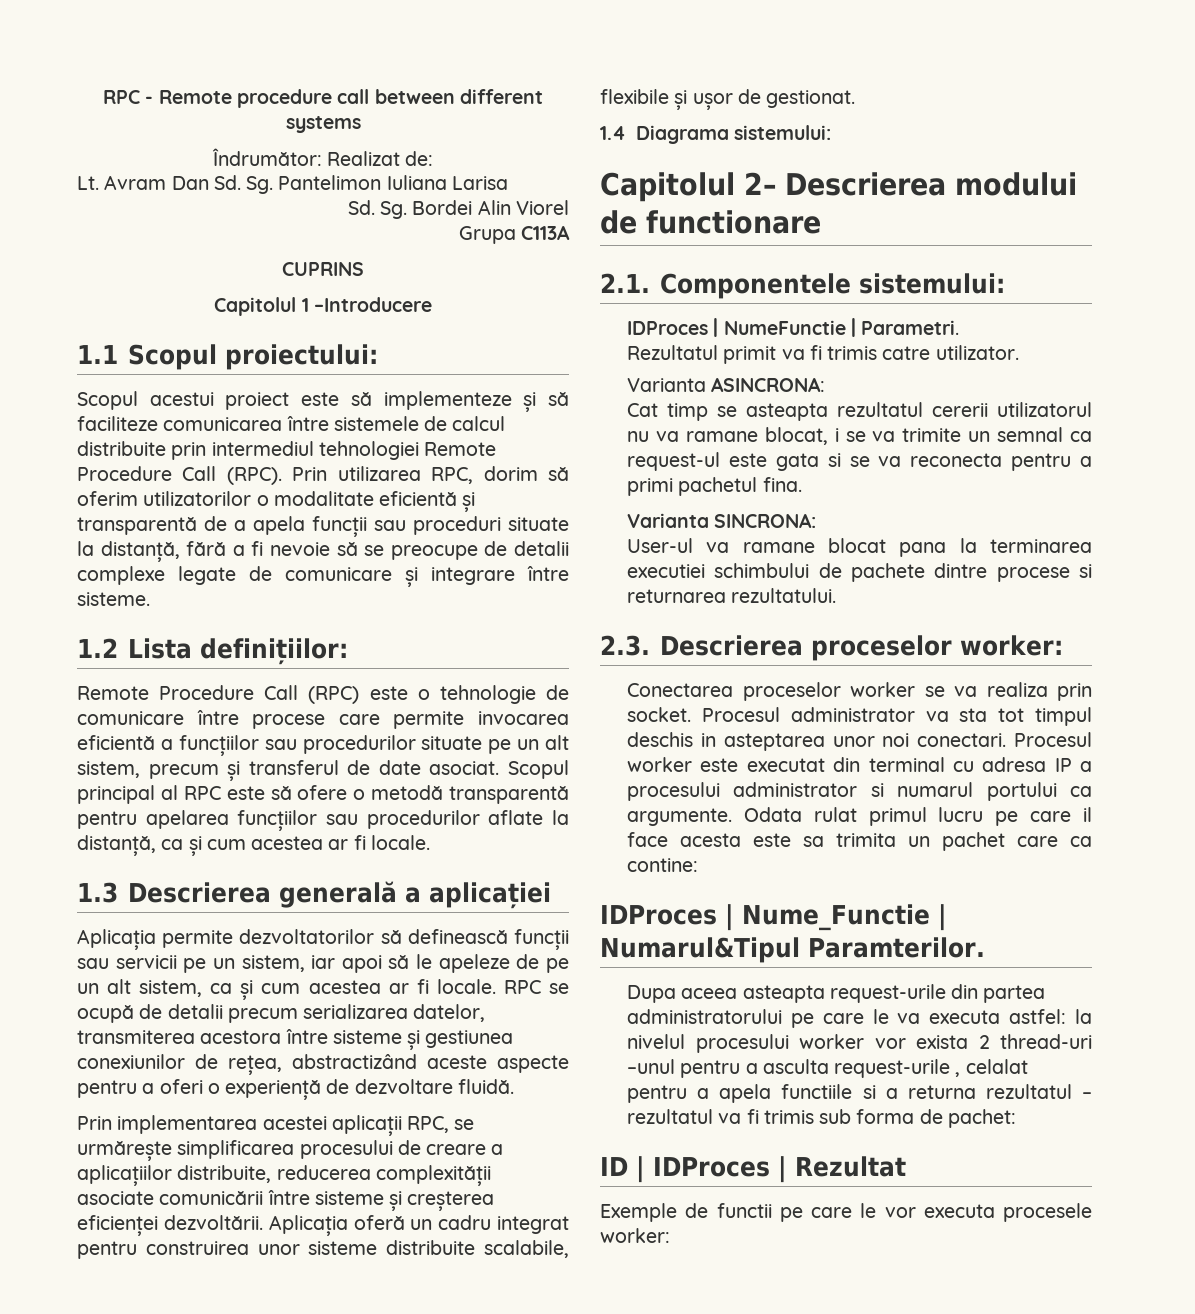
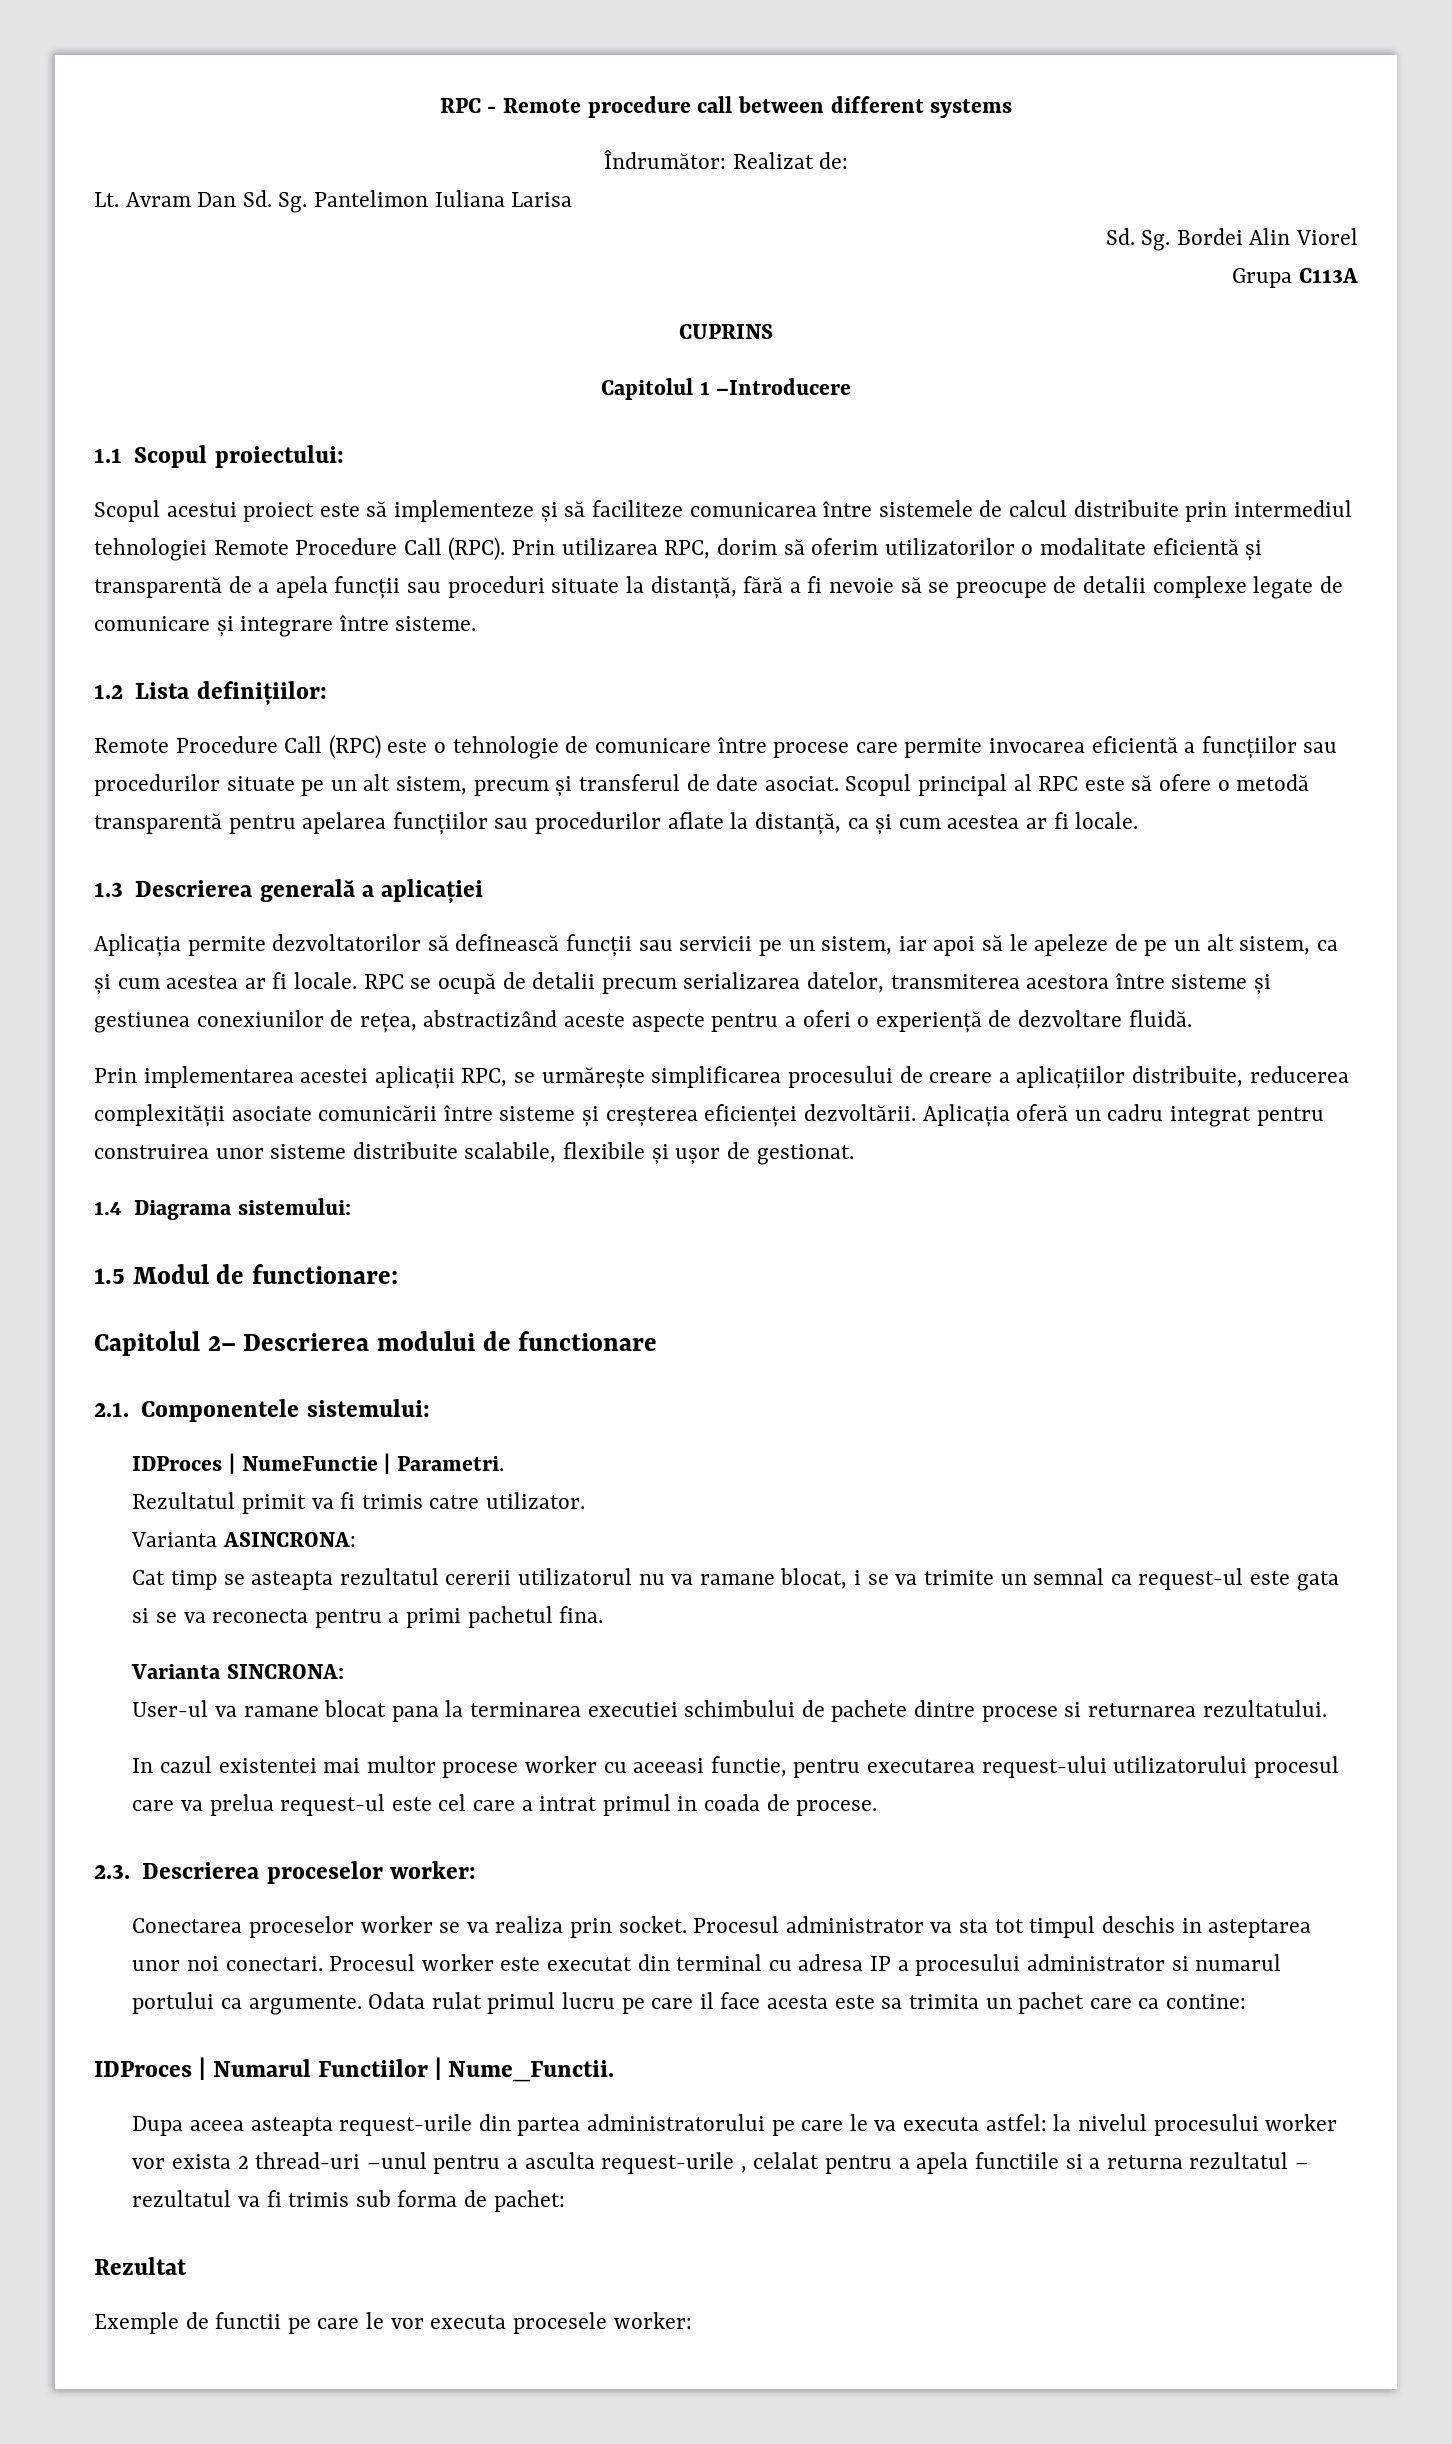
(832, 132) none -> [94,1264,399,1284] // 1.5 Modul de functionare:
(837, 595) none -> [132,1756,1339,1778] [132,1794,878,1816] // In cazul existentei mai multor procese worker cu aceeasi functie, pentru executarea request-ului utilizatorului procesul care va prelua request-ul este cel care a intrat primul in coada de procese.
[742,904,947,931] [600,937,985,963] Nume_Functie | Numarul&Tipul Paramterilor. -> [212,2057,615,2082] Numarul Functiilor | Nume_Functii.
[600,1156,787,1183] ID | IDProces | -> (565, 2201) none

